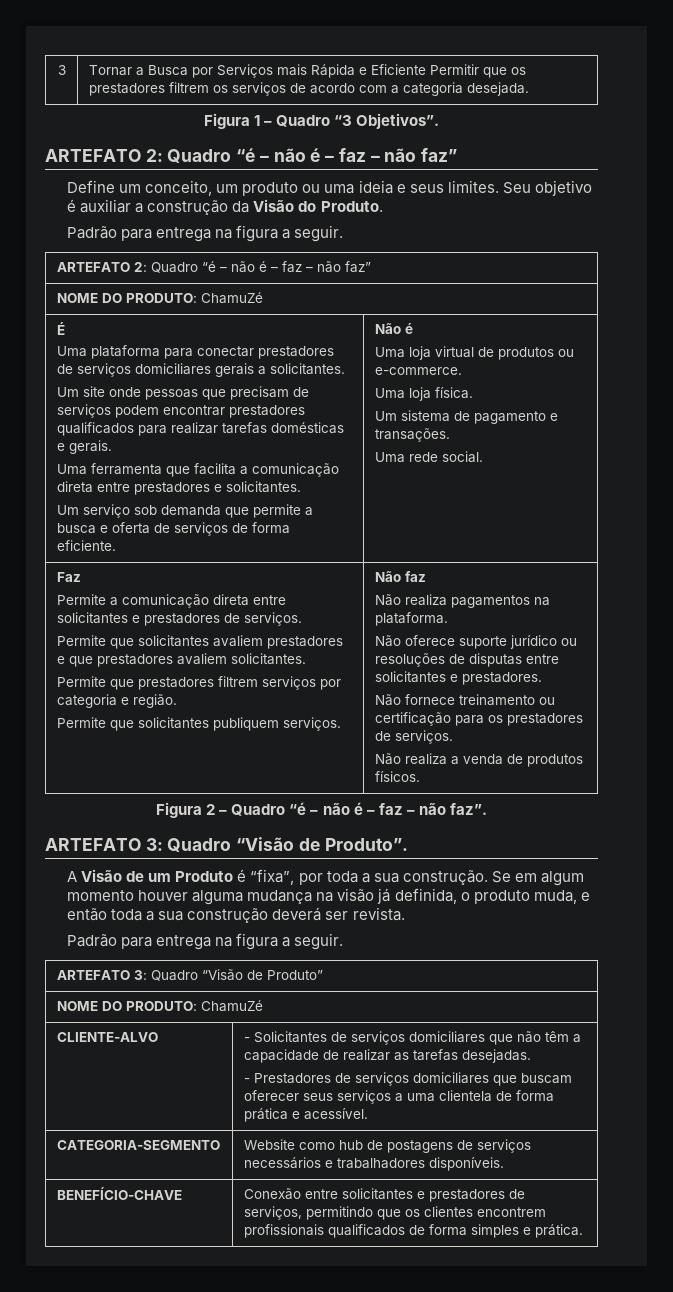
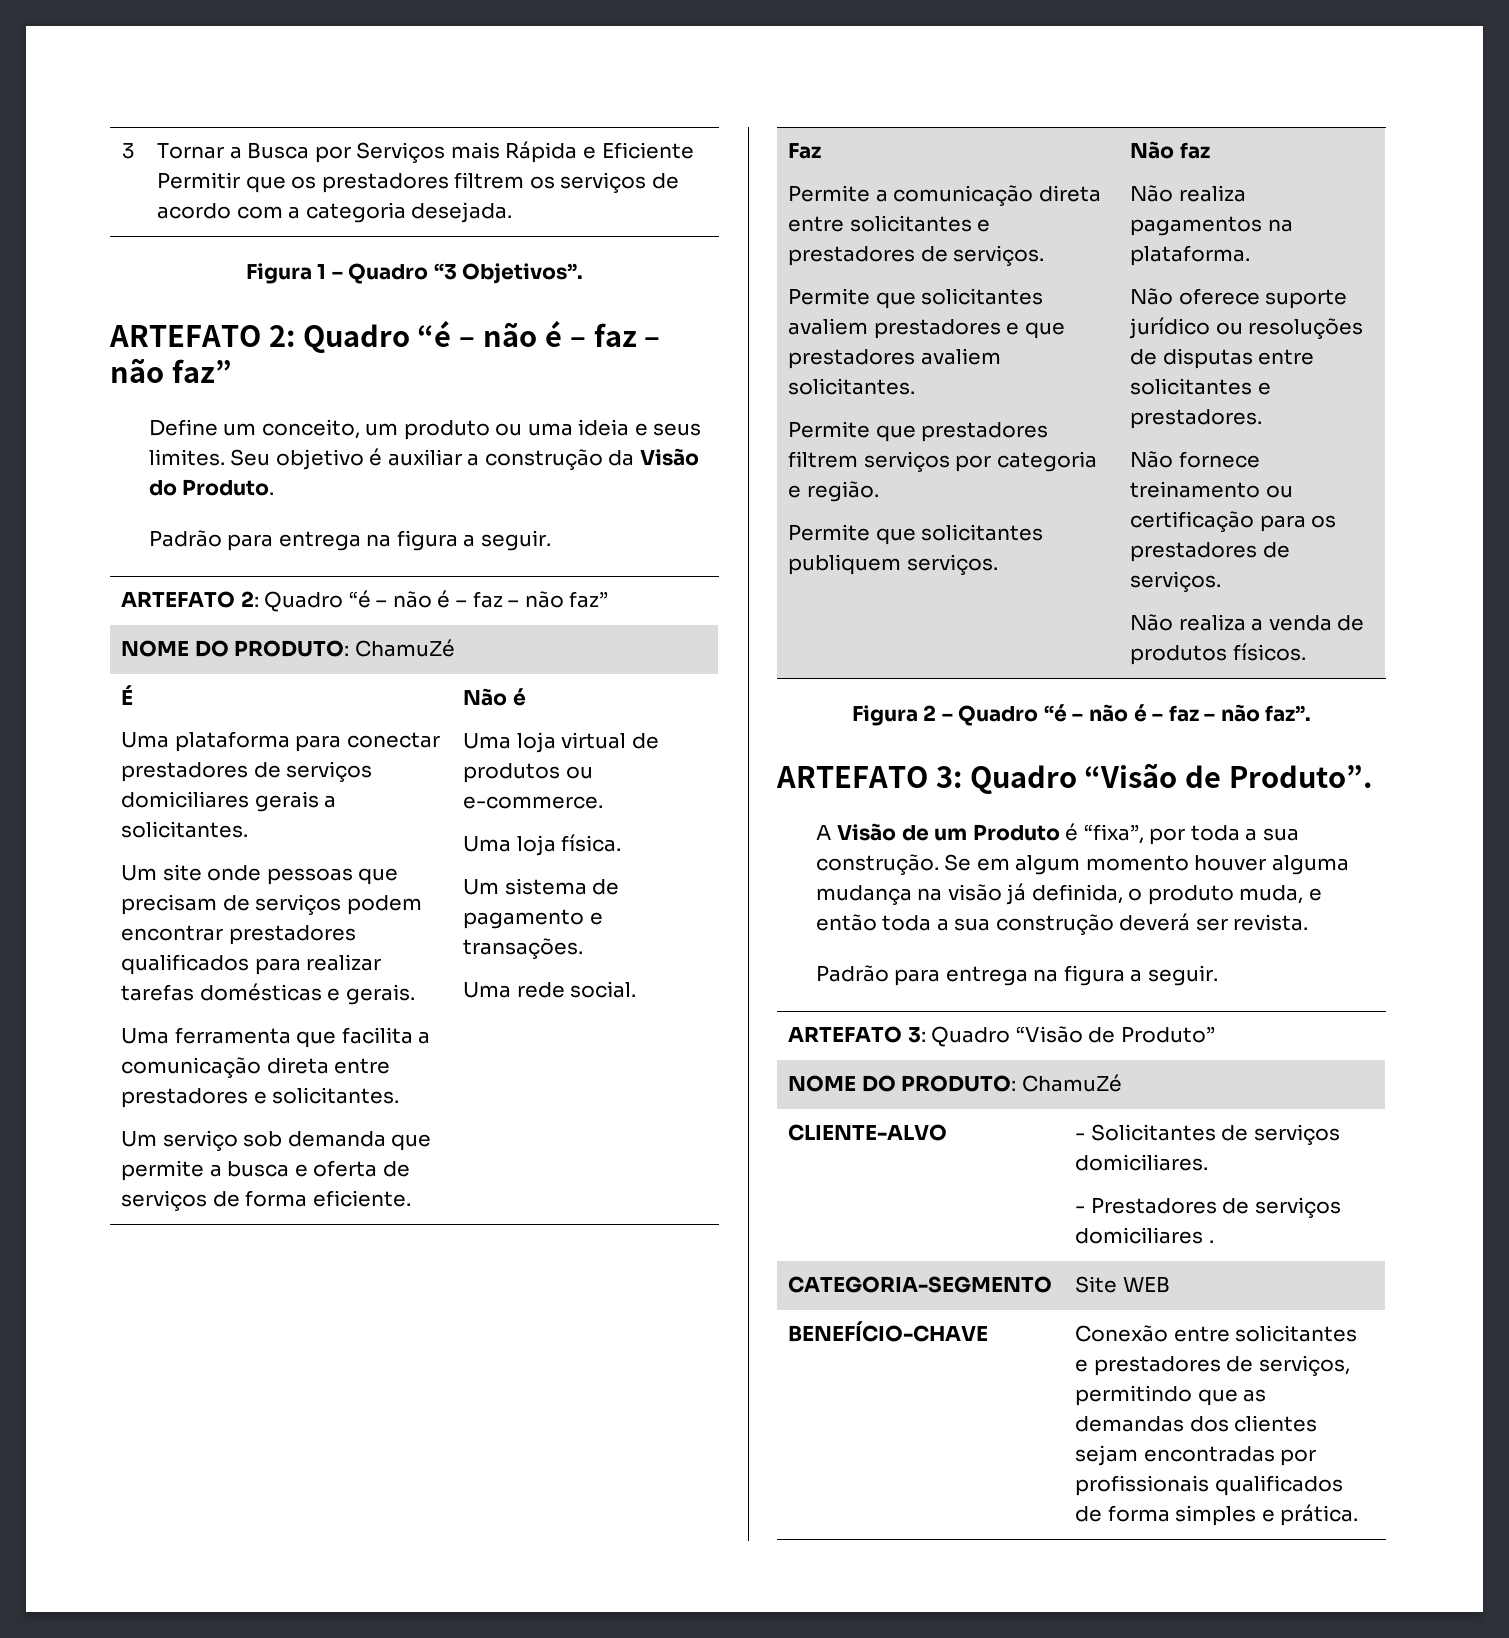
[408,1031,581,1045] [243,1049,531,1063] domiciliares que não têm a capacidade de realizar as tarefas desejadas. -> [1075,1154,1209,1171] domiciliares.
[492,1073,572,1086] [243,1090,554,1104] [243,1108,368,1122] [56,1140,220,1150] [243,1139,531,1153] [243,1157,504,1171] que buscam oferecer seus serviços a uma clientela de forma prática e acessível. // CATEGORIA-SEGMENTO | Website como hub de postagens de serviços necessários e trabalhadores disponíveis. -> [1208,1240,1214,1243] [788,1276,1053,1293] [1075,1276,1170,1293] . // CATEGORIA-SEGMENTO | Site WEB
[404,1206,546,1217] os clientes encontrem -> [1243,1389,1267,1402] [1075,1415,1318,1432] [1075,1445,1317,1466] as demandas dos clientes sejam encontradas por

